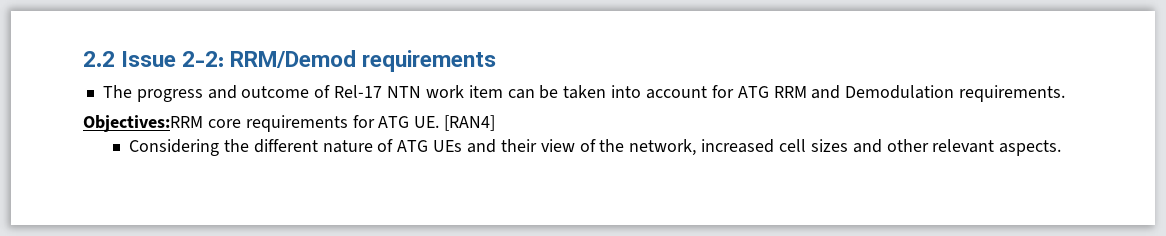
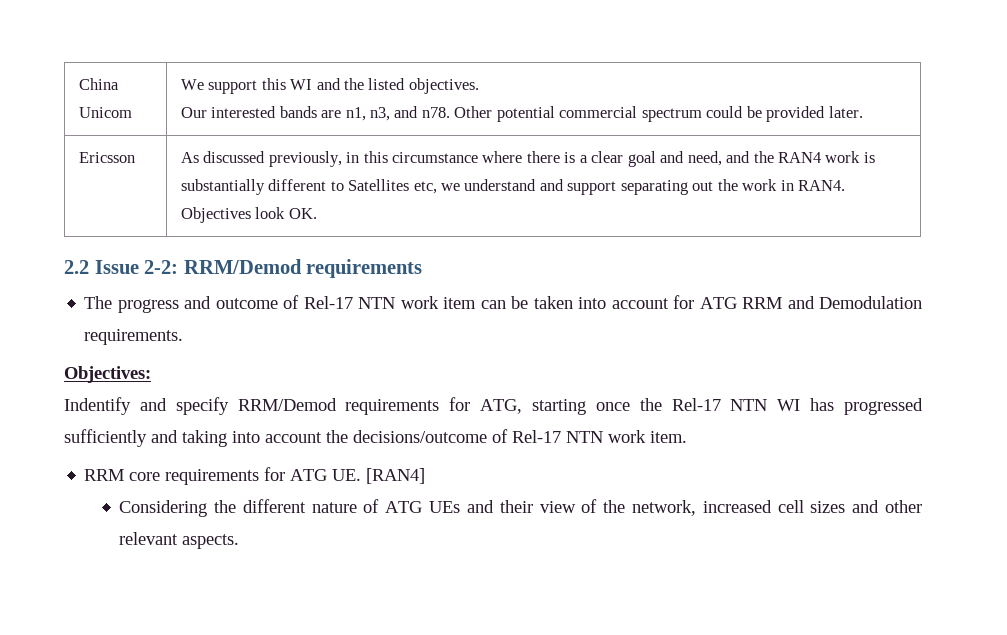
(83, 59) none -> [78,78,119,90] [78,107,132,118] [180,78,479,94] [180,106,863,122] [78,152,135,163] [180,151,875,167] [180,179,846,195] [180,207,317,223] China Unicom | We support this WI and the listed objectives. // Our interested bands are n1, n3, and n78. Other potential commercial spectrum could be provided later. // Ericsson | As discussed previously, in this circumstance where there is a clear goal and need, and the RAN4 work is substantially different to Satellites etc, we understand and support separating out the work in RAN4. Objectives look OK. //
[83,115,203,132] Objectives:RRM -> [64,366,151,383] [64,397,924,415] [64,429,687,447] [84,469,125,481] Objectives: // Indentify and specify RRM/Demod requirements for ATG, starting once the Rel-17 NTN WI has progressed sufficiently and taking into account the decisions/outcome of Rel-17 NTN work item. // RRM

